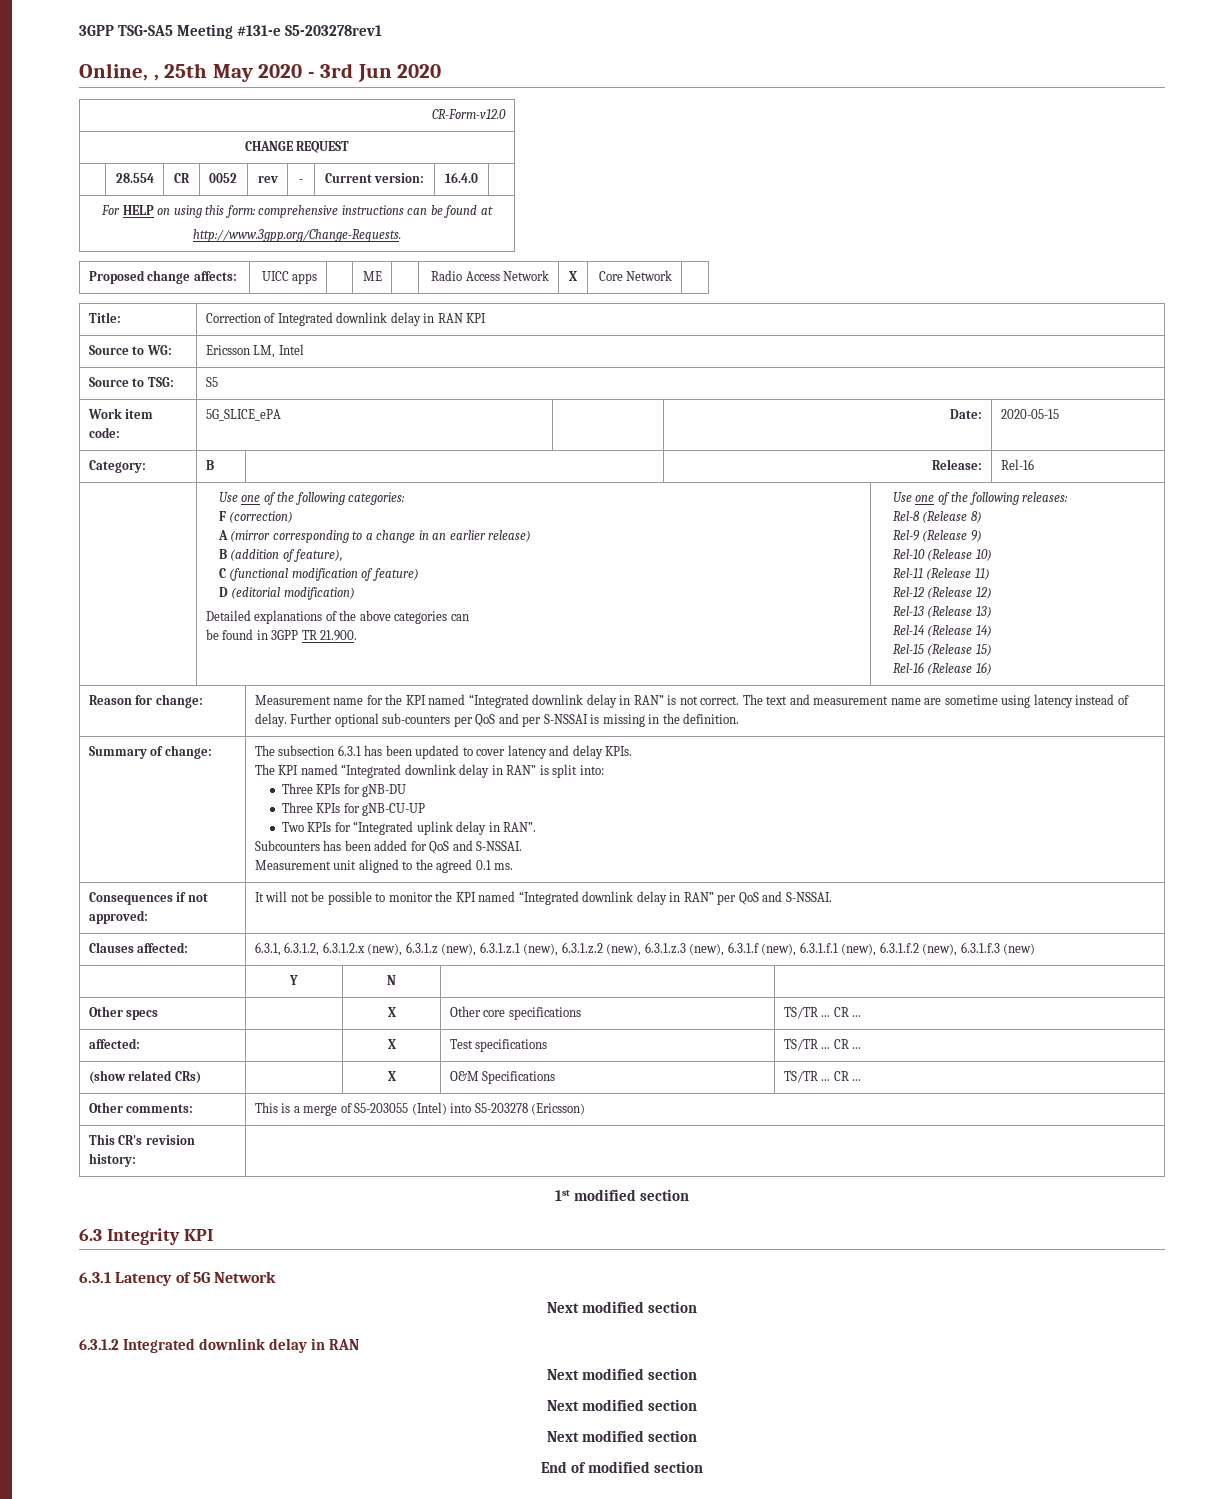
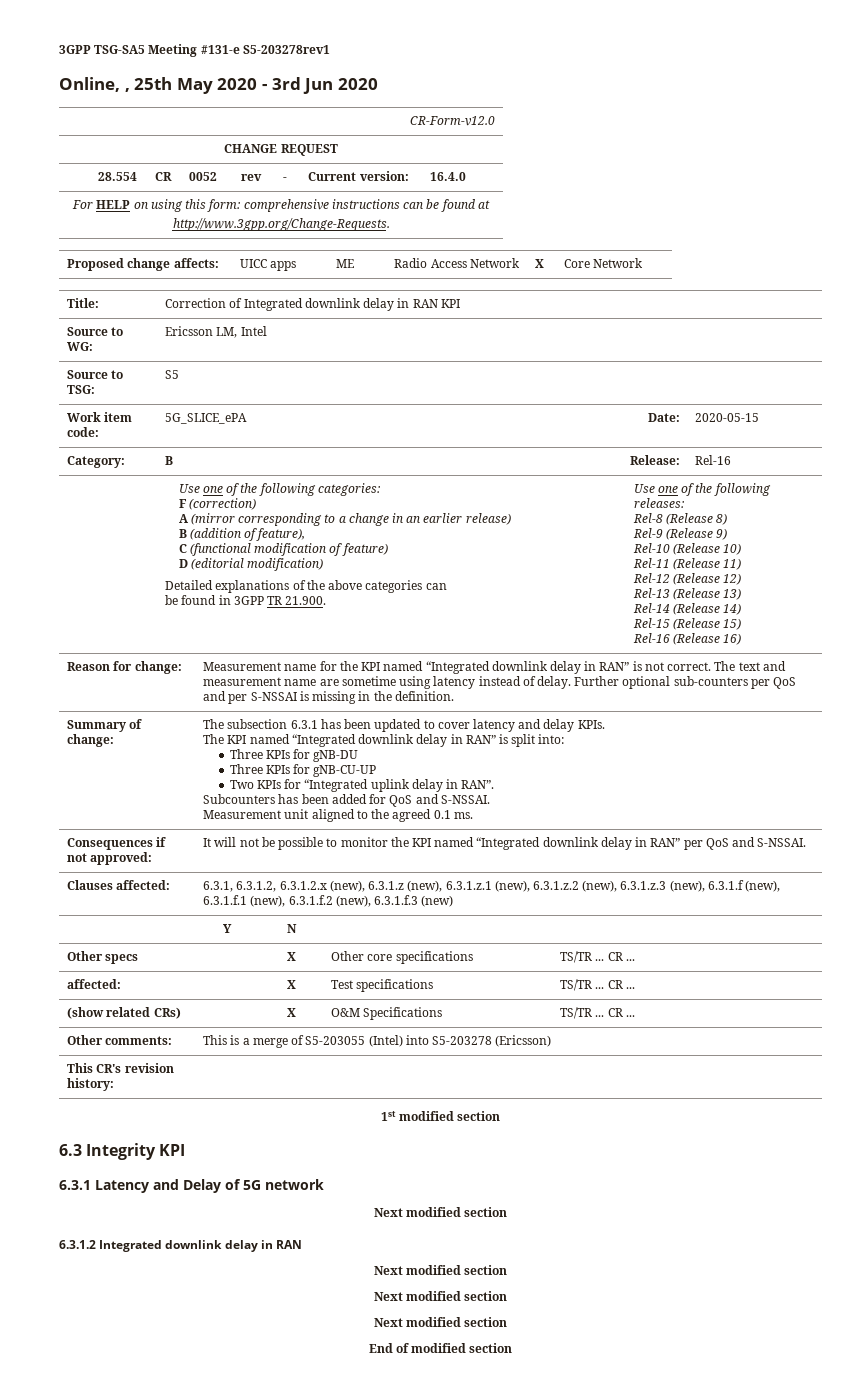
(173, 1279) none -> [153,1179,221,1193] and Delay
[214,1271,277,1283] Network -> [265,1179,324,1190] network

